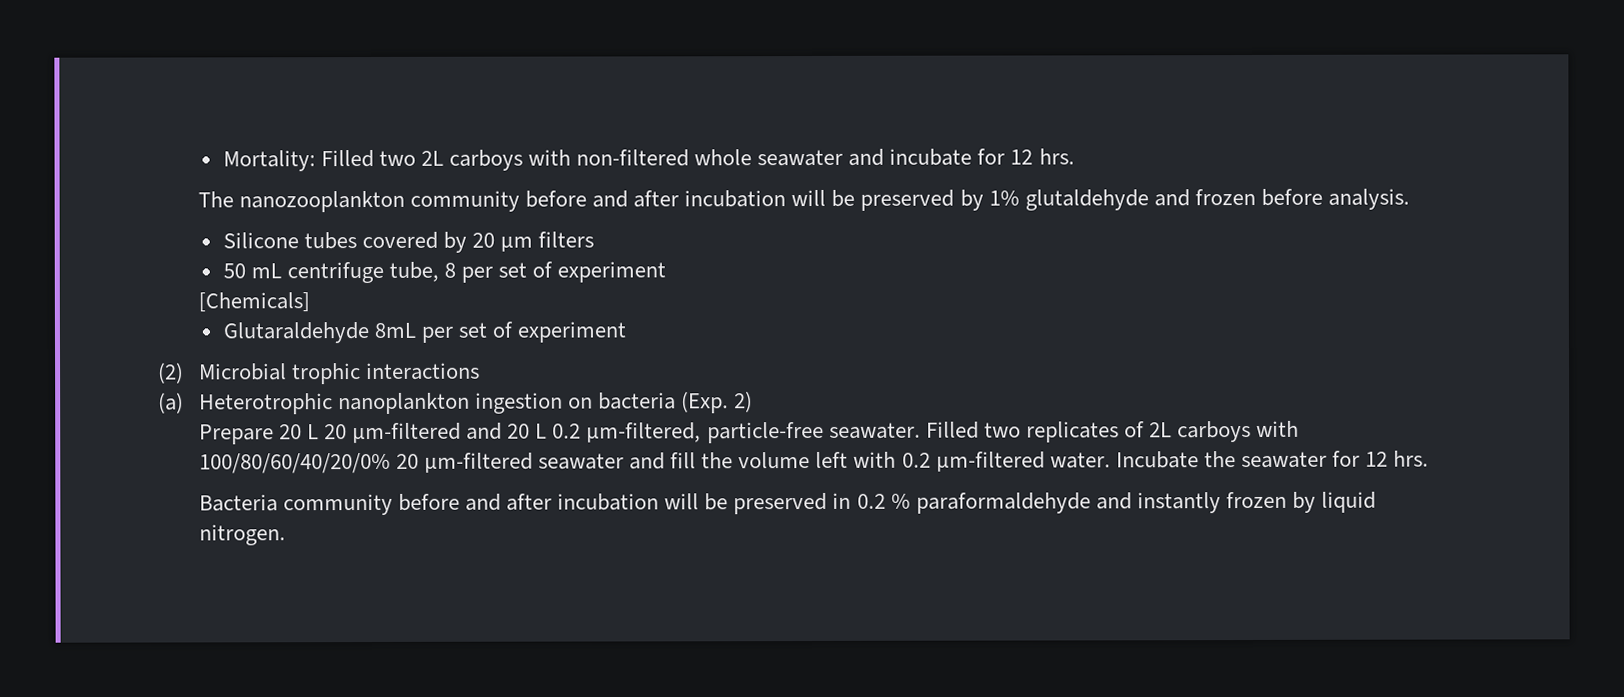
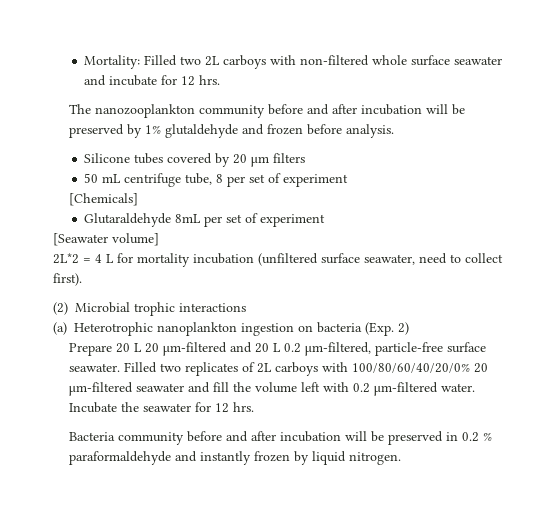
(753, 157) none -> [411,55,451,66] surface
(626, 332) none -> [53,233,159,246] [53,253,503,267] [53,273,82,286] // [Seawater volume] // 2L*2 = 4 L for mortality incubation (unfiltered surface seawater, need to collect first).
(824, 432) none -> [446,342,486,353] surface

